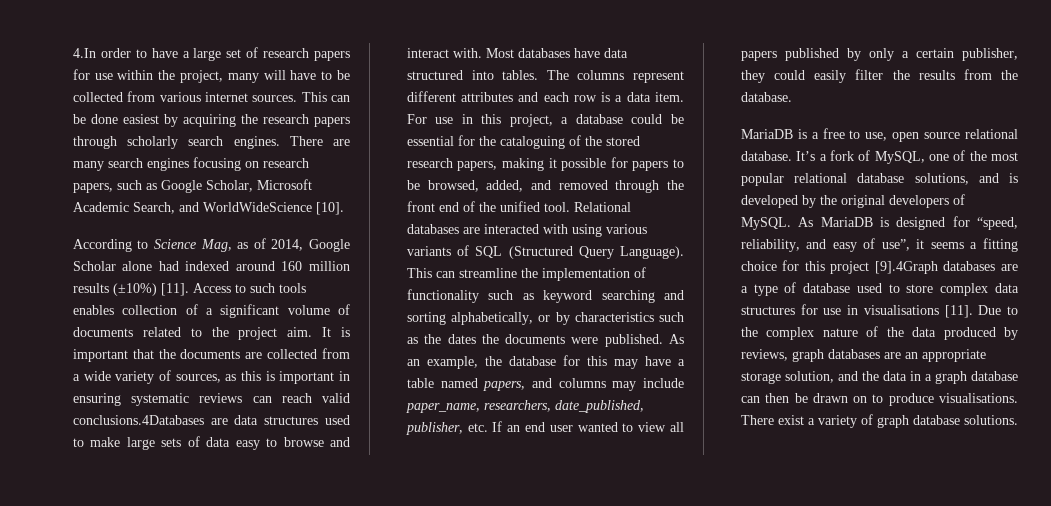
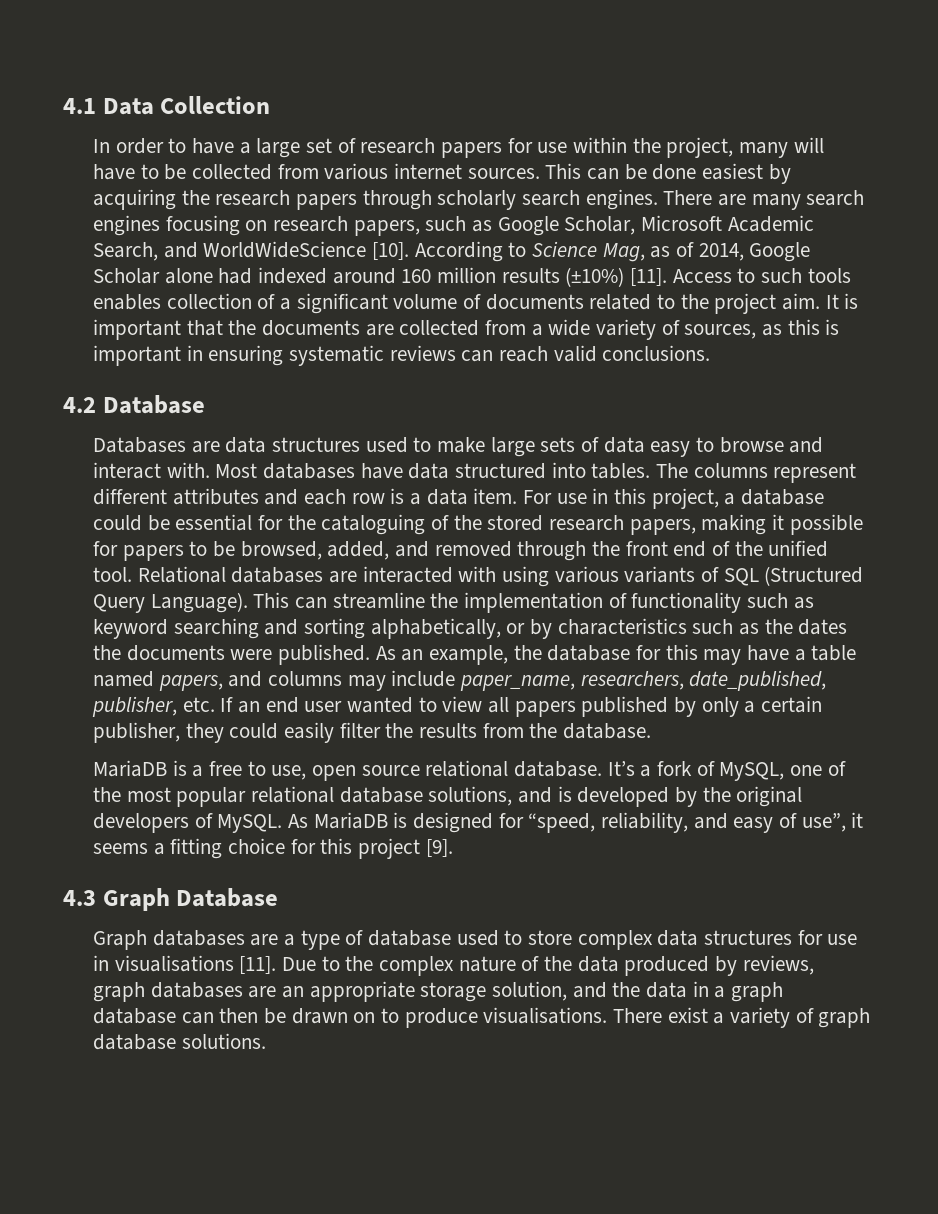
[72,48,96,58] 4.In -> [63,96,271,115] [92,139,110,153] 4.1 Data Collection // In
(344, 208) // -> (409, 251) none
[72,415,204,425] conclusions.4Databases -> [602,345,711,361] [63,395,205,414] [92,437,186,453] conclusions. // 4.2 Database // Databases
[874,261,938,274] [9].4Graph -> [425,839,453,857] [63,888,279,911] [92,930,147,950] [9]. // 4.3 Graph Database // Graph

